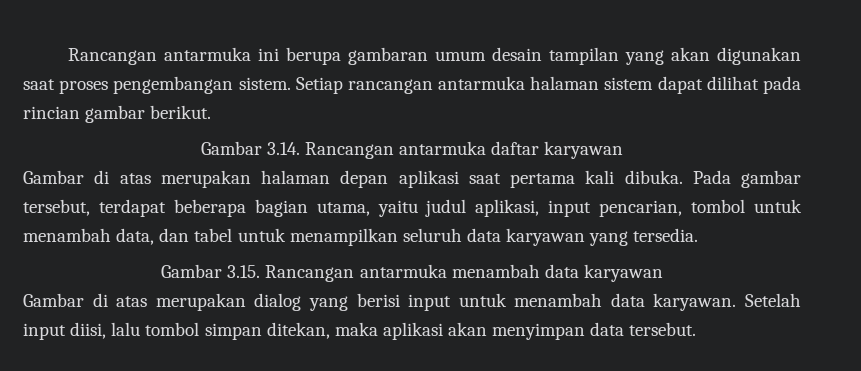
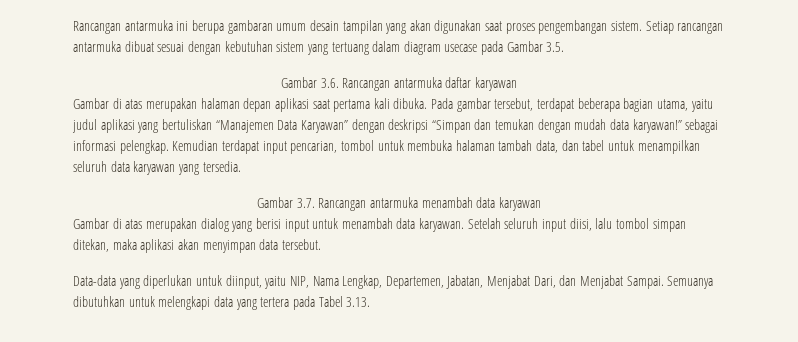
[530,76,802,94] [23,105,212,123] [200,141,300,155] halaman sistem dapat dilihat pada rincian gambar berikut. // Gambar 3.14. -> [124,41,565,55] [280,77,339,88] dibuat sesuai dengan kebutuhan sistem yang tertuang dalam diagram usecase pada Gambar 3.5. // Gambar 3.6.
[475,199,540,217] aplikasi, -> [100,119,719,133] [73,140,259,154] aplikasi yang bertuliskan “Manajemen Data Karyawan” dengan deskripsi “Simpan dan temukan dengan mudah data karyawan!” sebagai informasi pelengkap. Kemudian terdapat
[23,228,111,242] menambah -> [407,140,533,151] membuka halaman tambah
[227,265,261,278] 3.15. -> [296,198,315,208] 3.7.
(801, 300) none -> [504,218,539,229] seluruh
(697, 329) none -> [73,275,714,289] [73,296,371,310] // Data-data yang diperlukan untuk diinput, yaitu NIP, Nama Lengkap, Departemen, Jabatan, Menjabat Dari, dan Menjabat Sampai. Semuanya dibutuhkan untuk melengkapi data yang tertera pada Tabel 3.13.

